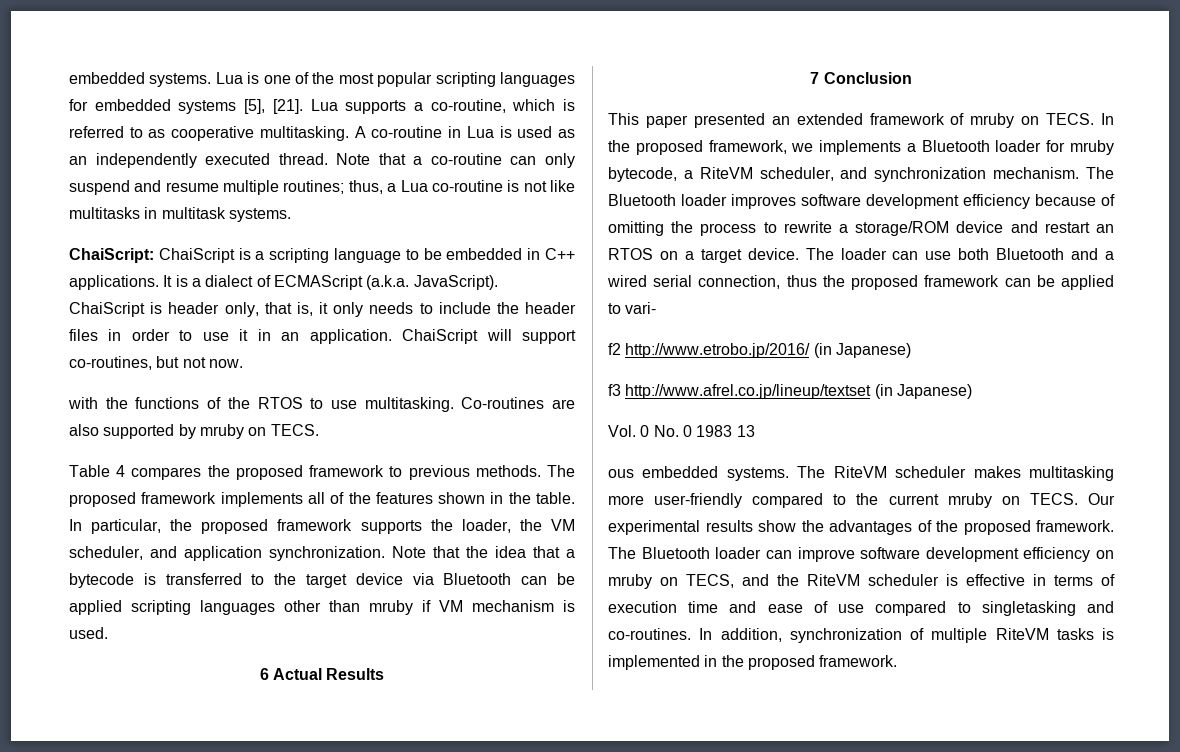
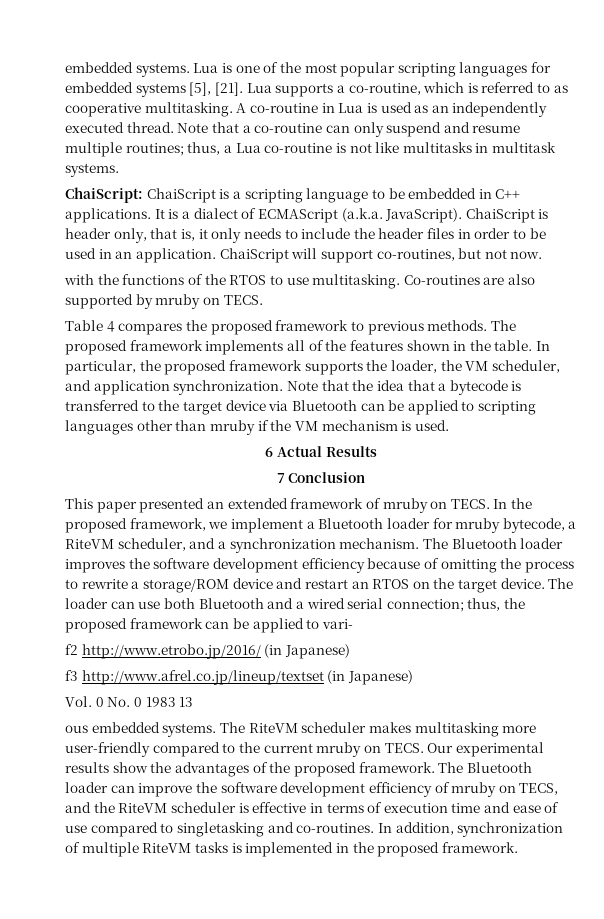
[202,329,249,341] use it -> [529,228,546,239] [65,248,96,259] be used
(122, 607) none -> [461,401,475,411] to
(431, 606) none -> [270,420,292,431] the
[819,140,902,155] implements -> [230,518,303,533] implement
(868, 173) none -> [217,541,226,549] a
(796, 201) none -> [128,558,150,569] the
[684,251,694,260] a -> [433,578,455,589] the
[698,275,817,289] connection, thus -> [386,598,501,612] connection; thus,
[860,547,1114,562] software development efficiency on -> [195,782,450,797] the software development efficiency of

